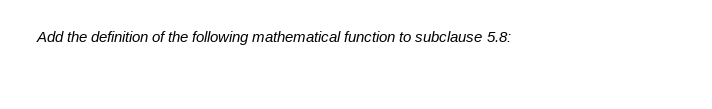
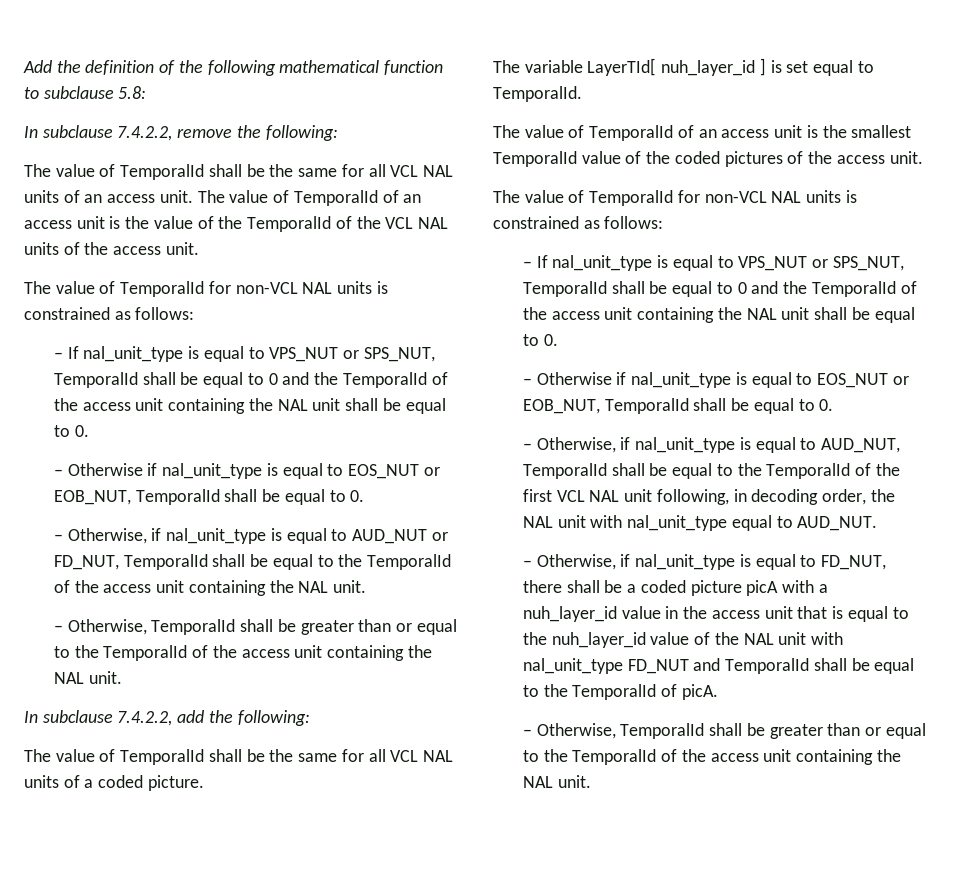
(511, 37) none -> [24,125,338,141] [24,164,453,180] [24,190,422,206] [24,216,448,232] [24,242,199,255] [24,281,388,297] [24,307,195,320] [54,346,435,362] [54,372,448,388] [54,398,446,414] [54,425,89,437] [54,463,440,479] [54,489,365,505] [54,528,448,544] [54,554,452,570] [54,580,367,596] [54,619,457,635] [54,645,432,661] [54,671,122,684] [24,710,310,726] [24,749,453,765] [24,775,204,791] [493,58,874,76] [493,86,582,102] [493,125,912,141] [493,151,923,167] [493,190,857,206] [493,216,664,229] [523,255,904,271] [523,281,917,297] [523,307,915,323] [523,334,558,346] [523,372,909,388] [523,398,834,414] [523,437,901,453] [523,463,900,479] [523,489,895,505] [523,515,878,531] [523,554,887,570] [523,580,828,596] [523,606,909,622] [523,632,844,648] [523,658,915,674] [523,684,718,700] [523,723,926,739] [523,749,901,765] [523,775,591,788] // In subclause 7.4.2.2, remove the following: // The value of TemporalId shall be the same for all VCL NAL units of an access unit. The value of TemporalId of an access unit is the value of the TemporalId of the VCL NAL units of the access unit. // The value of TemporalId for non-VCL NAL units is constrained as follows: // – If nal_unit_type is equal to VPS_NUT or SPS_NUT, TemporalId shall be equal to 0 and the TemporalId of the access unit containing the NAL unit shall be equal to 0. // – Otherwise if nal_unit_type is equal to EOS_NUT or EOB_NUT, TemporalId shall be equal to 0. // – Otherwise, if nal_unit_type is equal to AUD_NUT or FD_NUT, TemporalId shall be equal to the TemporalId of the access unit containing the NAL unit. // – Otherwise, TemporalId shall be greater than or equal to the TemporalId of the access unit containing the NAL unit. // In subclause 7.4.2.2, add the following: // The value of TemporalId shall be the same for all VCL NAL units of a coded picture. // The variable LayerTId[ nuh_layer_id ] is set equal to TemporalId. // The value of TemporalId of an access unit is the smallest TemporalId value of the coded pictures of the access unit. // The value of TemporalId for non-VCL NAL units is constrained as follows: // – If nal_unit_type is equal to VPS_NUT or SPS_NUT, TemporalId shall be equal to 0 and the TemporalId of the access unit containing the NAL unit shall be equal to 0. // – Otherwise if nal_unit_type is equal to EOS_NUT or EOB_NUT, TemporalId shall be equal to 0. // – Otherwise, if nal_unit_type is equal to AUD_NUT, TemporalId shall be equal to the TemporalId of the first VCL NAL unit following, in decoding order, the NAL unit with nal_unit_type equal to AUD_NUT. // – Otherwise, if nal_unit_type is equal to FD_NUT, there shall be a coded picture picA with a nuh_layer_id value in the access unit that is equal to the nuh_layer_id value of the NAL unit with nal_unit_type FD_NUT and TemporalId shall be equal to the TemporalId of picA. // – Otherwise, TemporalId shall be greater than or equal to the TemporalId of the access unit containing the NAL unit.

